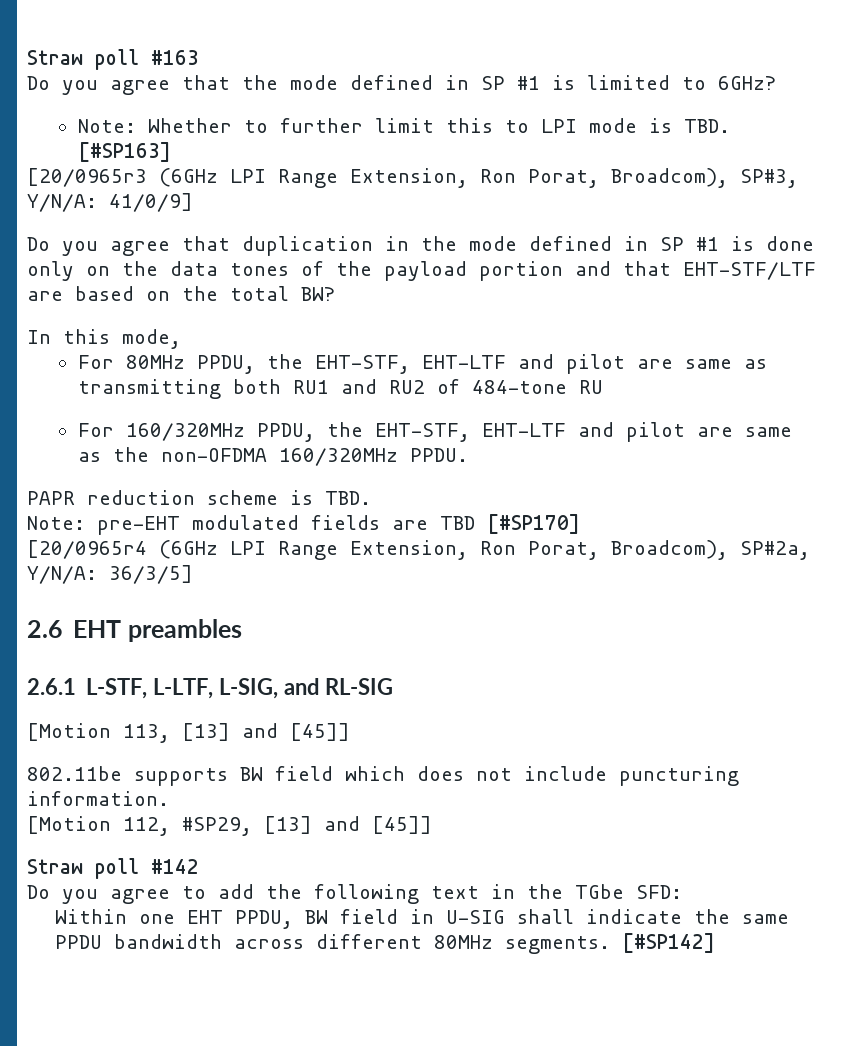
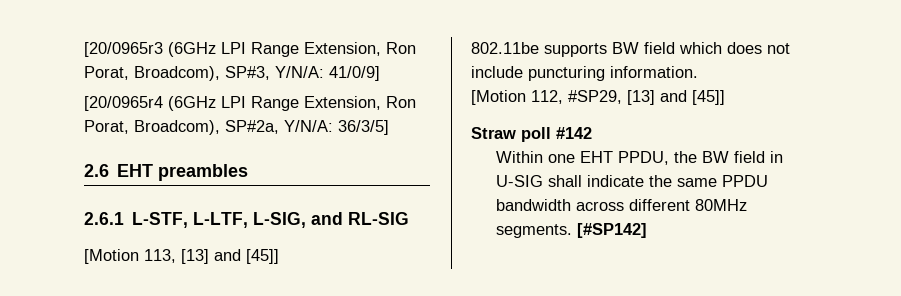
[27,49,199,70] [27,75,776,95] [77,118,730,133] [77,142,171,162] Straw poll #163 // Do you agree that the mode defined in SP #1 is limited to 6GHz? // Note: Whether to further limit this to LPI mode is TBD. [#SP163] // -> (84, 49) none
[27,236,814,256] [27,261,816,281] [27,286,335,301] [27,329,181,349] [77,354,767,374] [77,379,603,399] [77,422,792,442] [77,447,468,466] [27,490,371,505] [27,514,580,535] // Do you agree that duplication in the mode defined in SP #1 is done only on the data tones of the payload portion and that EHT-STF/LTF are based on the total BW? // In this mode, // For 80MHz PPDU, the EHT-STF, EHT-LTF and pilot are same as transmitting both RU1 and RU2 of 484-tone RU // For 160/320MHz PPDU, the EHT-STF, EHT-LTF and pilot are same as the non-OFDMA 160/320MHz PPDU. // PAPR reduction scheme is TBD. // Note: pre-EHT modulated fields are TBD [#SP170] -> (380, 73) none
[27,884,682,904] // Do you agree to add the following text in the TGbe SFD: -> (592, 133) none
(294, 919) none -> [674,151,698,163] the

